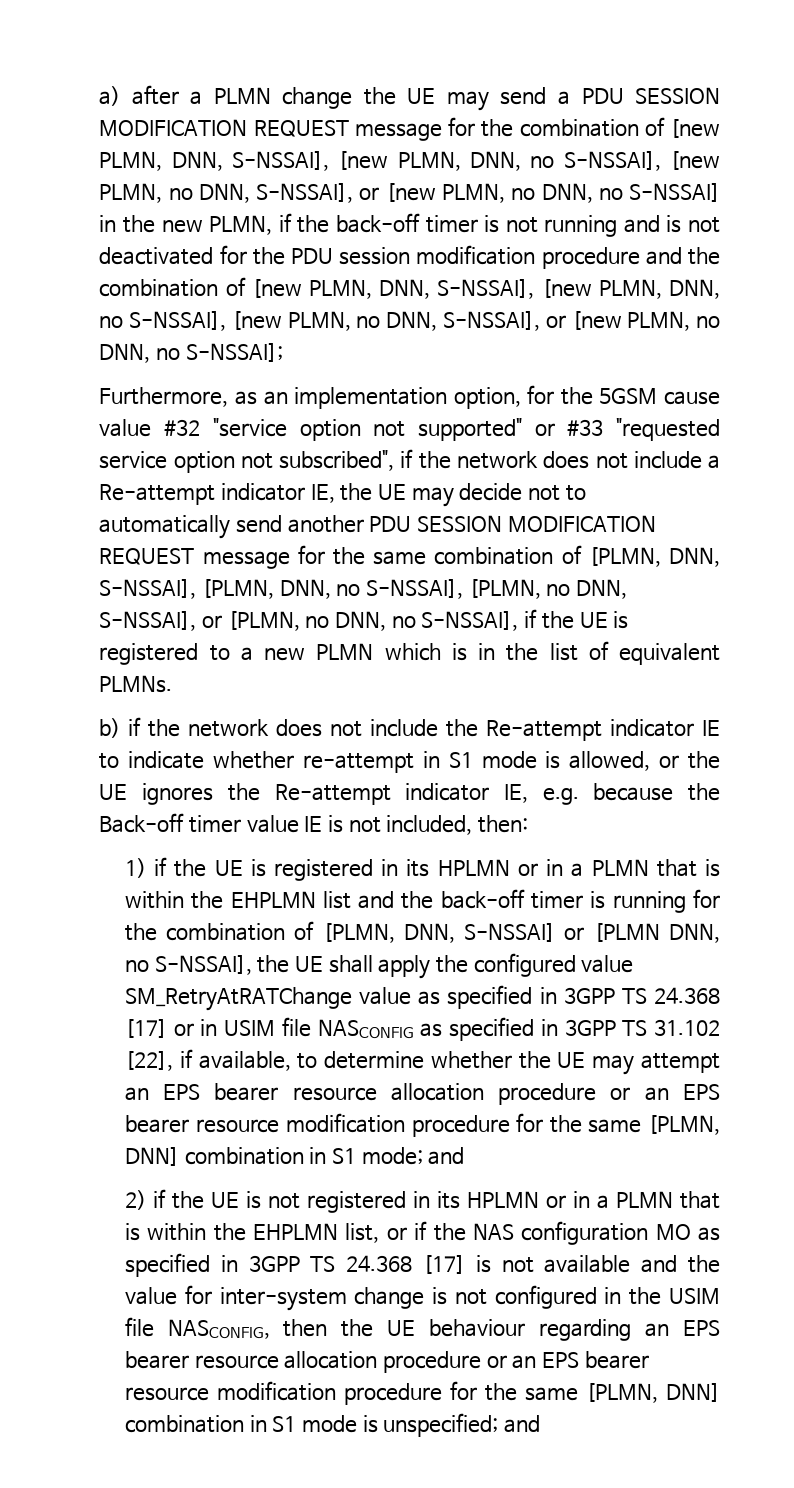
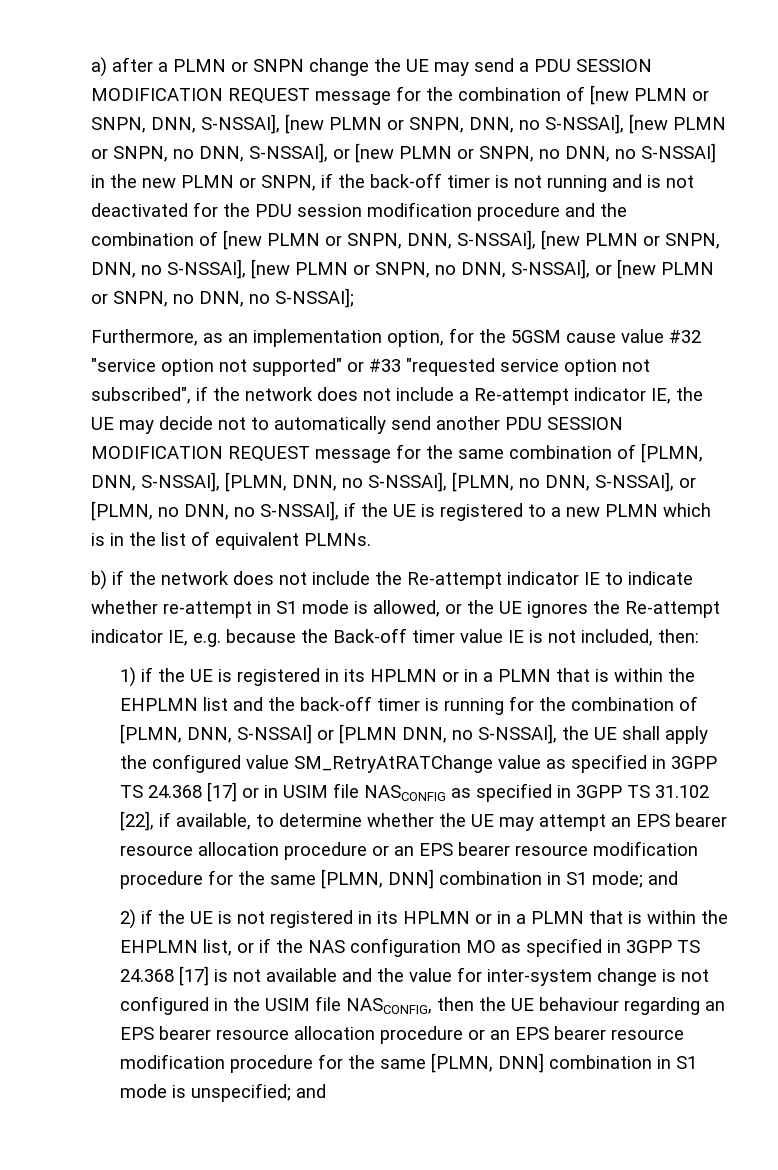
(271, 95) none -> [231,59,305,72] or SNPN
[99,151,720,171] [99,183,505,203] PLMN, DNN, S-NSSAI], [new PLMN, DNN, no S-NSSAI], [new PLMN, no DNN, S-NSSAI], or [new PLMN, -> [634,88,710,101] [91,114,727,134] [91,143,535,163] PLMN or SNPN, DNN, S-NSSAI], [new PLMN or SNPN, DNN, no S-NSSAI], [new PLMN or SNPN, no DNN, S-NSSAI], or [new PLMN or SNPN,
[209,215,273,235] PLMN, -> [181,175,317,191] PLMN or SNPN,
[309,279,720,299] [99,311,691,331] PLMN, DNN, S-NSSAI], [new PLMN, DNN, no S-NSSAI], [new PLMN, no DNN, S-NSSAI], or [new PLMN, -> [267,230,721,250] [91,259,715,279] [91,291,169,307] PLMN or SNPN, DNN, S-NSSAI], [new PLMN or SNPN, DNN, no S-NSSAI], [new PLMN or SNPN, no DNN, S-NSSAI], or [new PLMN or SNPN,

